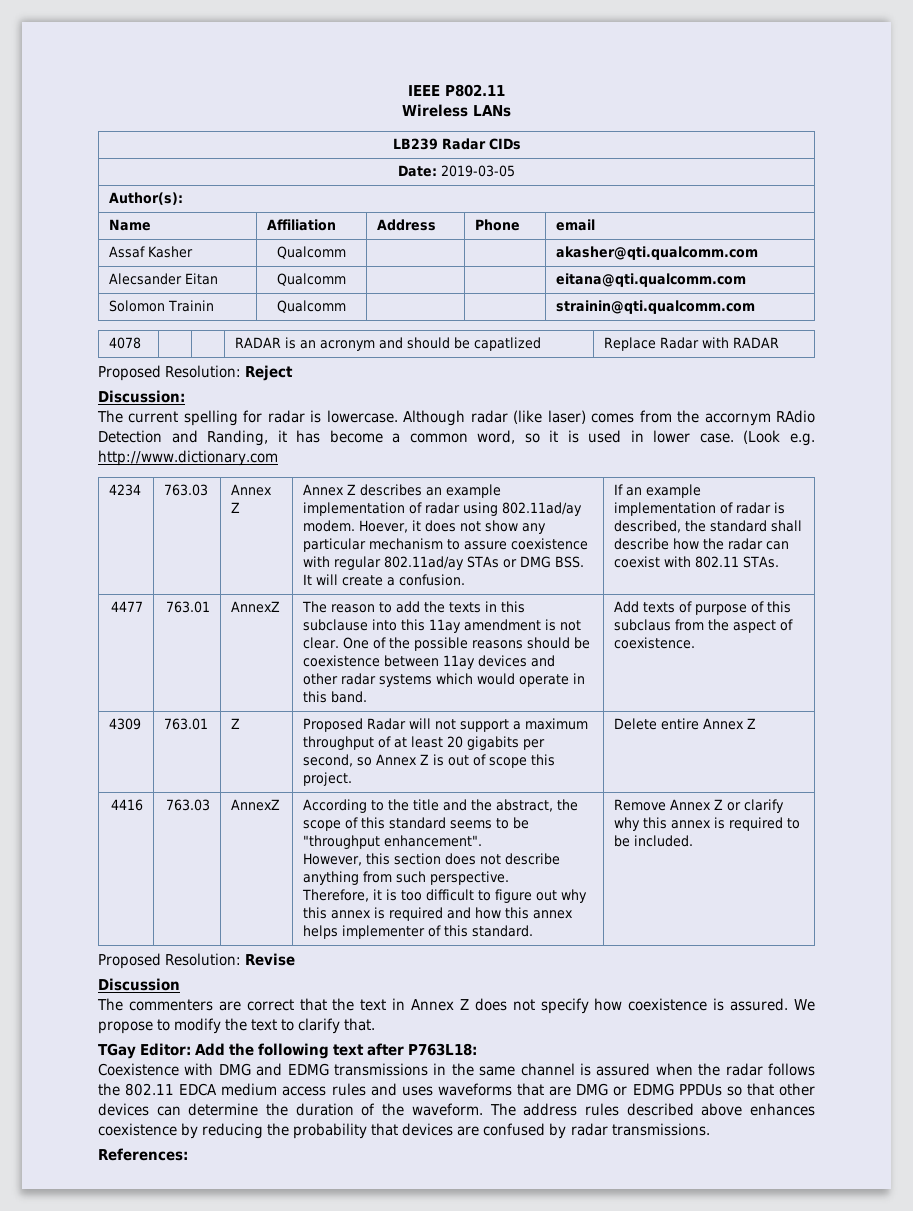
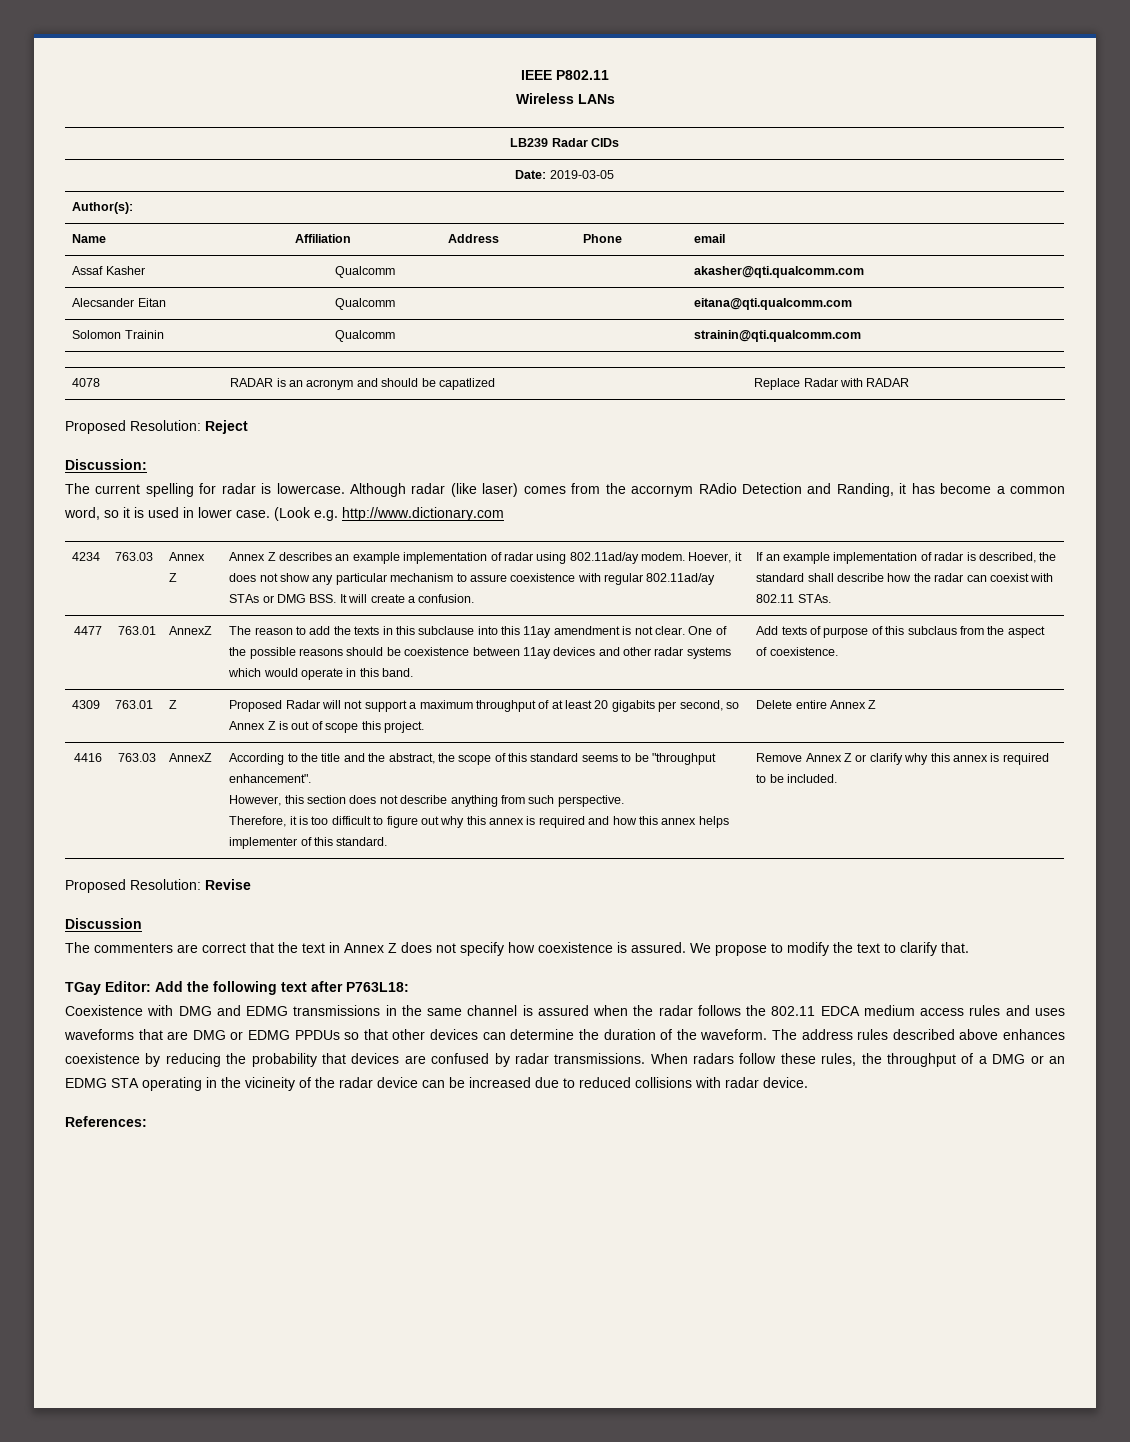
(710, 1129) none -> [650,1053,1066,1067] [65,1077,808,1091] When radars follow these rules, the throughput of a DMG or an EDMG STA operating in the vicineity of the radar device can be increased due to reduced collisions with radar device.

